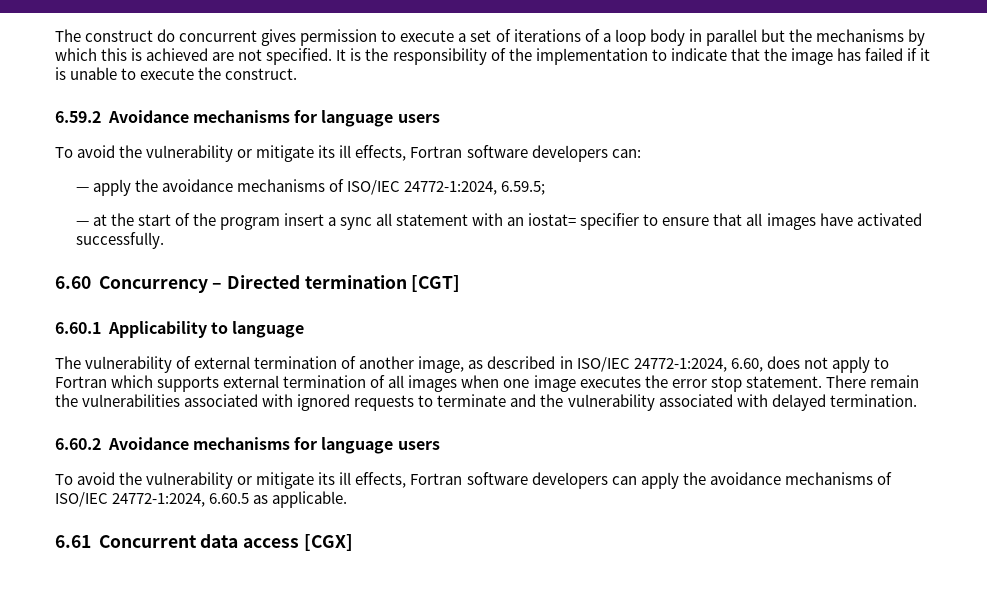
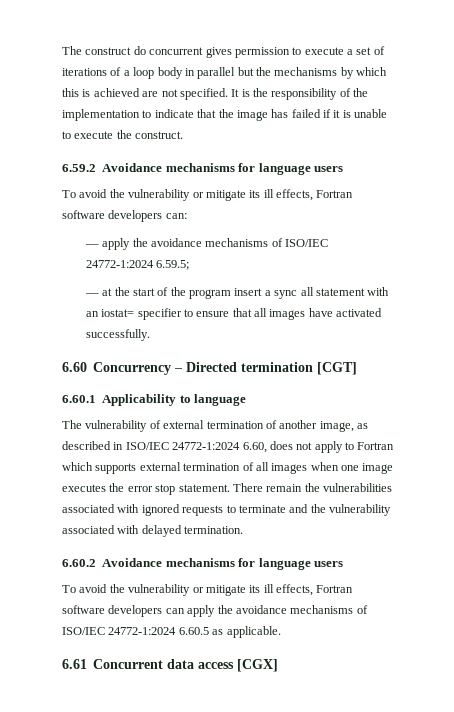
[403,181,497,195] 24772-1:2024, -> [85,260,154,268] 24772-1:2024
[633,358,727,372] 24772-1:2024, -> [172,442,241,450] 24772-1:2024
[112,493,206,507] 24772-1:2024, -> [108,627,177,635] 24772-1:2024

